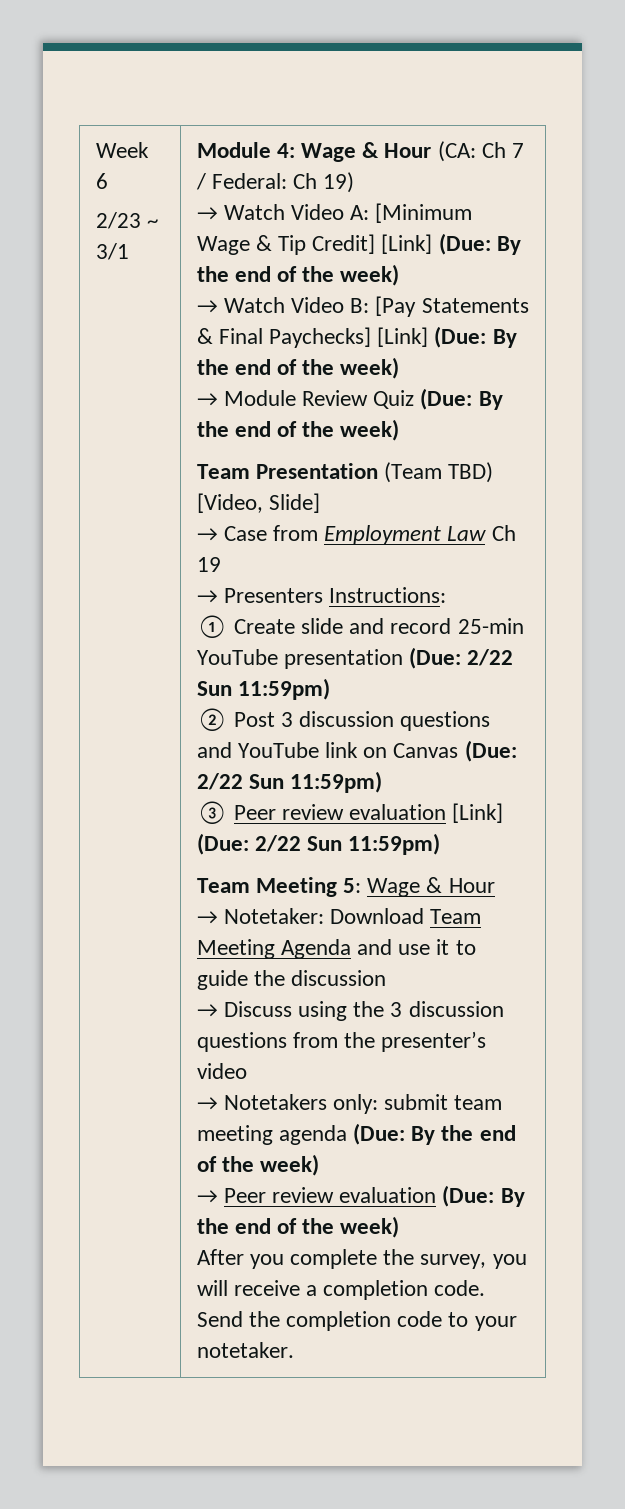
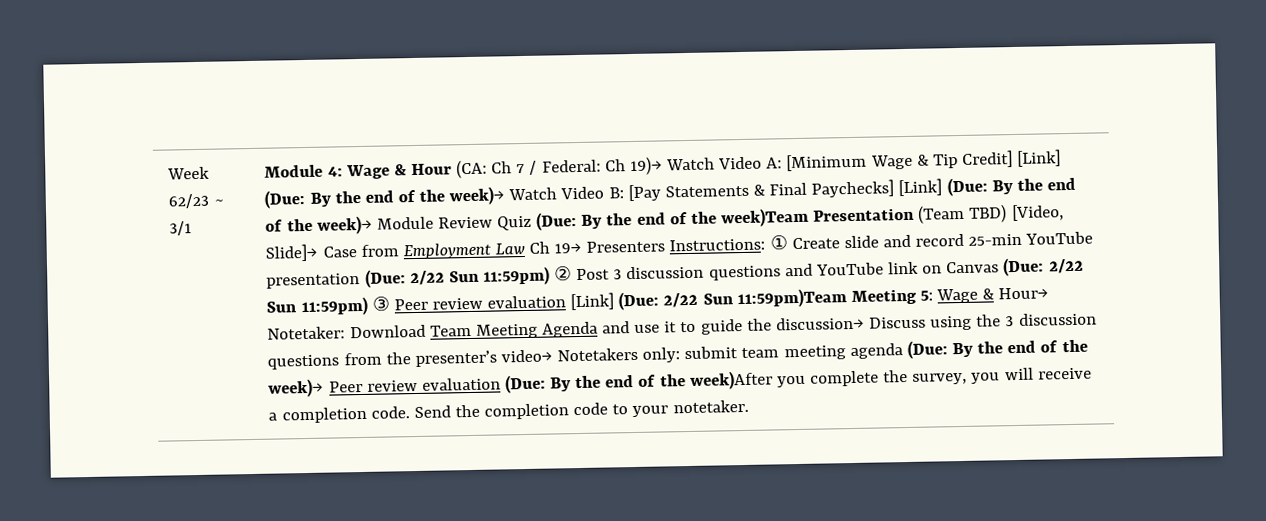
[95,173,108,189] [95,212,141,229] 6 // 2/23 -> [168,193,210,209] 62/23
[323,172,355,193] [196,207,218,220] 19) // → -> [629,156,663,176] 19)→
[340,264,400,286] [196,300,218,313] week) // → -> [449,186,506,206] week)→
[340,357,400,379] [196,393,218,406] week) // → -> [316,215,373,235] week)→
[340,419,400,441] [196,464,250,479] week) // Team -> [720,207,809,228] week)Team
[268,493,320,513] [196,528,218,541] Slide] // → -> [265,243,319,262] Slide]→
[196,557,221,572] [196,590,218,603] 19 // → -> [554,242,583,254] 19→
(447, 595) // -> (766, 245) none
(330, 689) // -> (550, 276) none
(383, 782) // -> (368, 306) none
[348,833,441,855] [196,878,250,893] 11:59pm) // Team -> [736,288,847,309] 11:59pm)Team
[448,878,495,893] [196,911,218,924] Hour // → -> [998,287,1050,300] Hour→
[291,970,387,986] [196,1004,218,1017] discussion // → -> [775,316,865,331] discussion→
[196,1063,247,1079] [196,1097,218,1110] video // → -> [500,349,553,363] video→
[260,1154,320,1176] [196,1190,218,1203] week) // → -> [268,378,325,398] week)→
[340,1216,400,1238] [196,1249,244,1265] week) // After -> [689,370,773,390] week)After

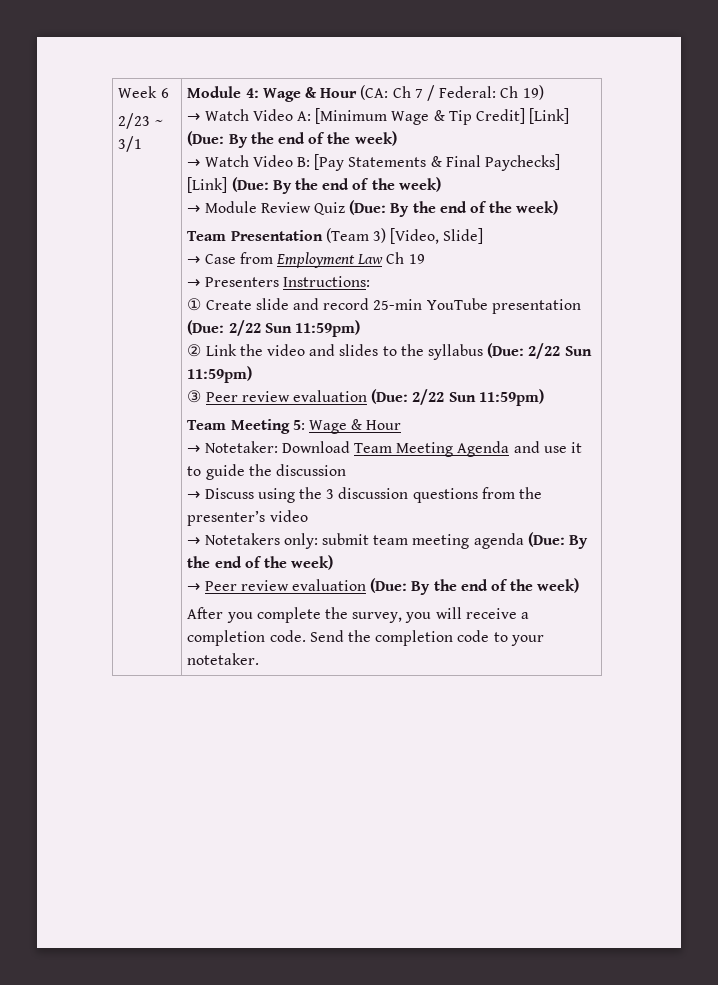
[168,193,210,209] 62/23 -> [160,88,169,98] [118,113,151,129] 6 // 2/23
[629,156,663,176] 19)→ -> [522,85,544,100] [187,113,201,121] 19) // →
[449,186,506,206] week)→ -> [354,131,397,146] [187,159,201,167] week) // →
[316,215,373,235] week)→ -> [398,177,441,192] [187,205,201,213] week) // →
[720,204,1064,228] [265,243,319,262] week)Team Presentation (Team TBD) [Video, Slide]→ -> [516,200,559,215] [187,228,484,244] [187,256,201,264] week) // Team Presentation (Team 3) [Video, Slide] // →
[554,242,583,254] 19→ -> [408,254,425,264] [187,279,201,287] 19 // →
(766, 245) none -> (370, 281) //
[554,257,1084,282] [266,296,368,317] ② Post 3 discussion questions and YouTube link on Canvas (Due: 2/22 Sun 11:59pm) -> [187,343,592,360] [187,366,253,383] // ② Link the video and slides to the syllabus (Due: 2/22 Sun 11:59pm) //
[570,288,847,311] [Link] (Due: 2/22 Sun 11:59pm)Team -> [371,389,544,406] [187,420,227,430] (Due: 2/22 Sun 11:59pm) // Team
[998,287,1050,300] Hour→ -> [366,420,402,430] [187,445,201,453] Hour // →
[775,316,865,331] discussion→ -> [276,464,347,476] [187,491,201,499] discussion // →
[500,349,553,363] video→ -> [269,510,308,522] [187,537,201,545] video // →
[268,378,325,398] week)→ -> [291,555,334,570] [187,583,201,591] week) // →
[689,370,773,390] week)After -> [537,578,580,593] [187,607,224,619] week) // After

